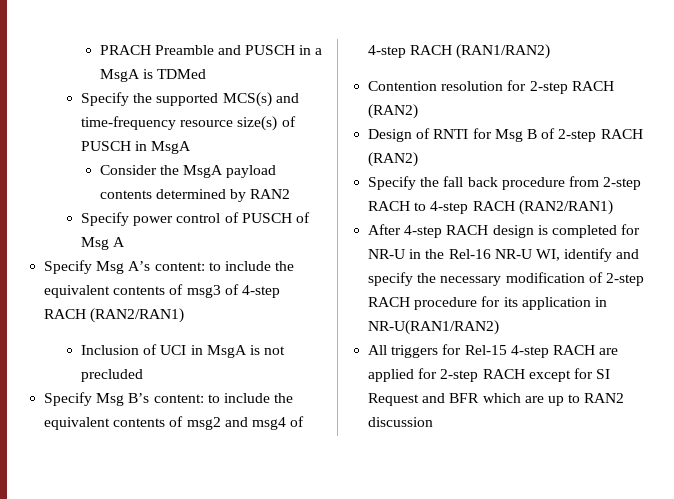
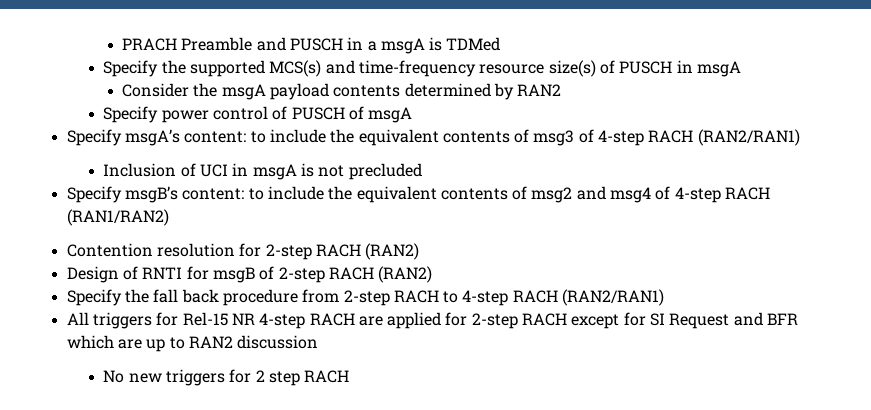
[99,69,140,82] MsgA -> [380,38,425,54] msgA
[151,141,192,154] MsgA -> [696,61,741,77] msgA
[182,165,223,178] MsgA -> [221,84,266,100] msgA
[81,237,126,250] [44,260,151,274] Msg A // Specify Msg A’s -> [368,107,413,123] [66,129,180,146] msgA // Specify msgA’s
[206,345,247,358] MsgA -> [252,164,297,180] msgA
[96,393,150,406] Msg B’s -> [124,186,178,203] msgB’s
[494,129,537,142] Msg B -> [212,267,255,283] msgB
[368,224,641,238] [368,248,640,262] [368,272,644,286] [368,296,607,310] [368,320,500,335] // After 4-step RACH design is completed for NR-U in the Rel-16 NR-U WI, identify and specify the necessary modification of 2-step RACH procedure for its application in NR-U(RAN1/RAN2) -> (665, 297) none
(507, 350) none -> [231,313,255,325] NR
(434, 422) none -> [103,369,350,386] // No new triggers for 2 step RACH

